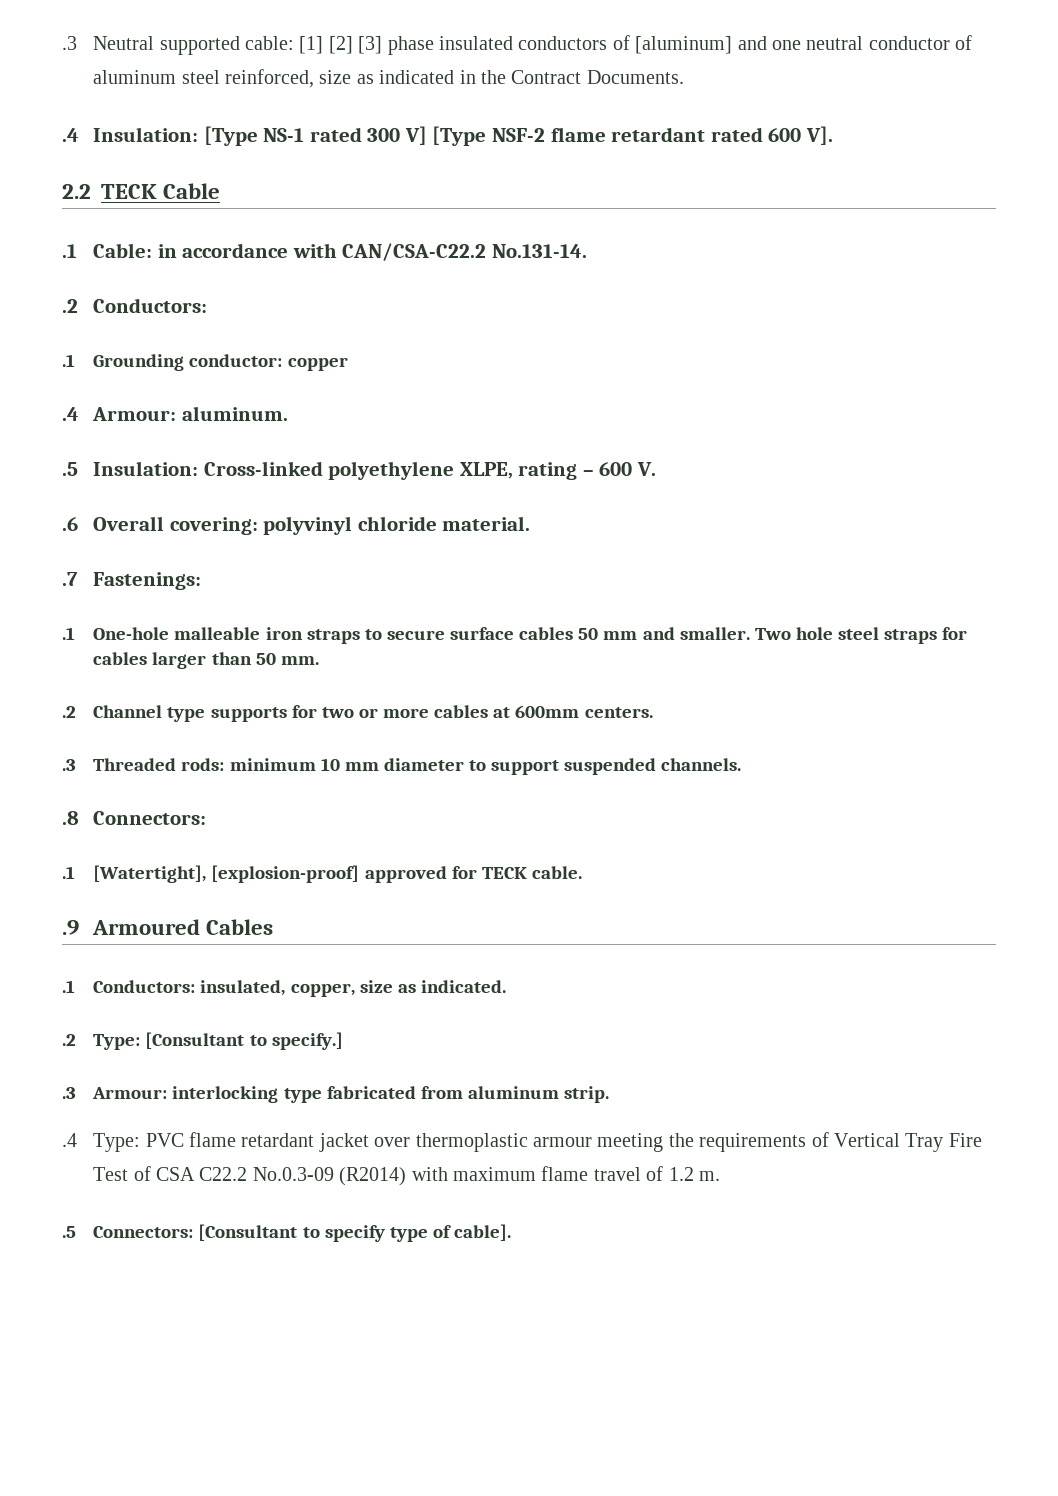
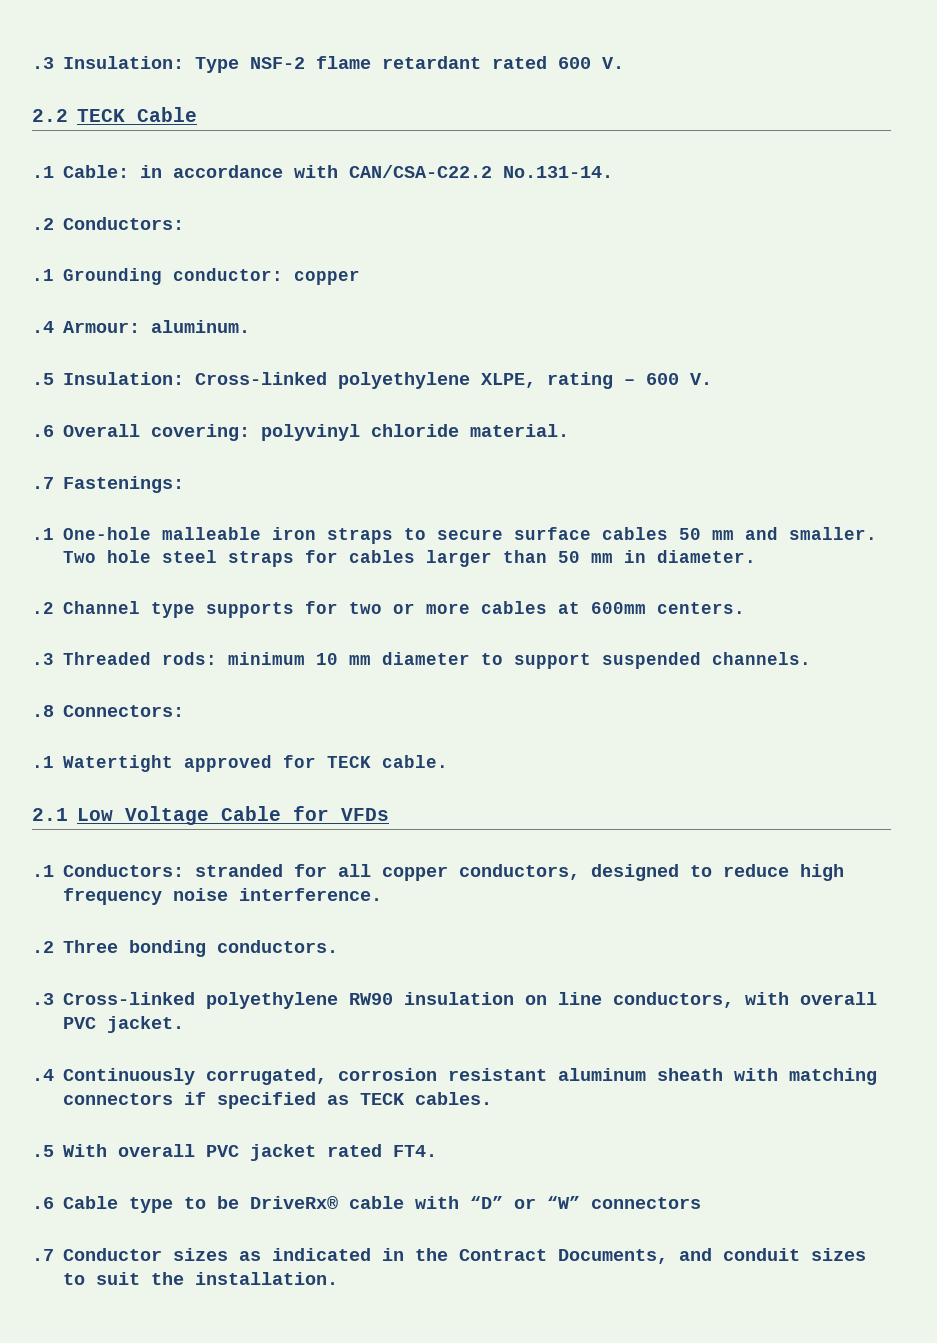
[62,35,973,55] [93,69,684,88] [62,126,487,146] .3 Neutral supported cable: [1] [2] [3] phase insulated conductors of [aluminum] and one neutral conductor of aluminum steel reinforced, size as indicated in the Contract Documents. // .4 Insulation: [Type NS-1 rated 300 V] [Type -> [32,56,239,73] .3 Insulation: Type
[805,126,833,145] V]. -> [601,57,624,69] V.
[280,656,319,665] mm. -> [590,550,756,563] mm in diameter.
[93,865,360,883] [Watertight], [explosion-proof] -> [62,755,173,772] Watertight
[62,919,274,935] [62,980,506,997] [62,1032,343,1050] [62,1086,610,1103] [62,1132,982,1152] [93,1166,721,1186] [62,1224,512,1242] .9 Armoured Cables // .1 Conductors: insulated, copper, size as indicated. // .2 Type: [Consultant to specify.] // .3 Armour: interlocking type fabricated from aluminum strip. // .4 Type: PVC flame retardant jacket over thermoplastic armour meeting the requirements of Vertical Tray Fire Test of CSA C22.2 No.0.3-09 (R2014) with maximum flame travel of 1.2 m. // .5 Connectors: [Consultant to specify type of cable]. -> [32,806,389,825] [32,864,844,881] [62,888,382,905] [32,940,338,957] [32,992,877,1009] [62,1016,184,1033] [32,1068,877,1085] [62,1092,492,1109] [32,1144,437,1161] [32,1196,701,1213] [32,1248,866,1264] [62,1272,338,1285] 2.1 Low Voltage Cable for VFDs // .1 Conductors: stranded for all copper conductors, designed to reduce high frequency noise interference. // .2 Three bonding conductors. // .3 Cross-linked polyethylene RW90 insulation on line conductors, with overall PVC jacket. // .4 Continuously corrugated, corrosion resistant aluminum sheath with matching connectors if specified as TECK cables. // .5 With overall PVC jacket rated FT4. // .6 Cable type to be DriveRx® cable with “D” or “W” connectors // .7 Conductor sizes as indicated in the Contract Documents, and conduit sizes to suit the installation.

